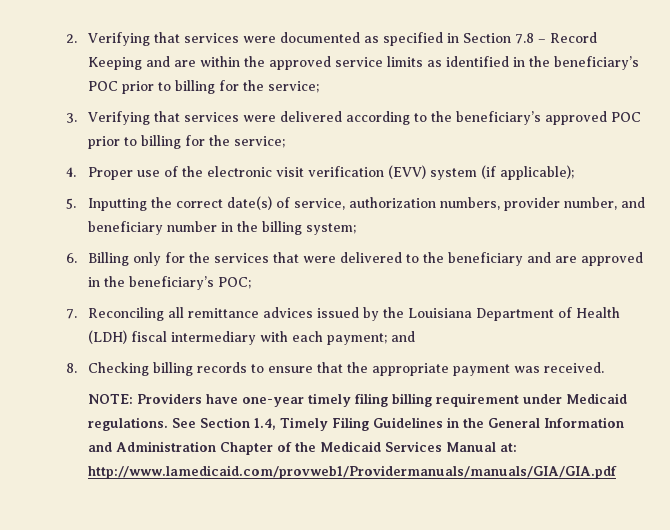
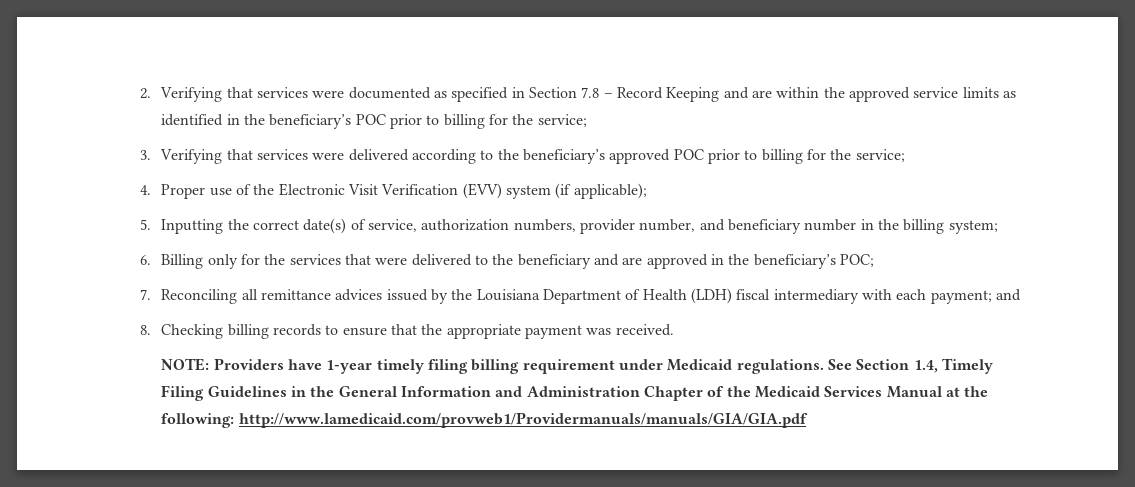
[206,166,384,177] electronic visit verification -> [278,183,459,196] Electronic Visit Verification
[241,397,304,407] one-year -> [326,360,373,374] 1-year
[499,443,517,452] at: -> [945,386,989,397] [161,413,235,428] at the following:

